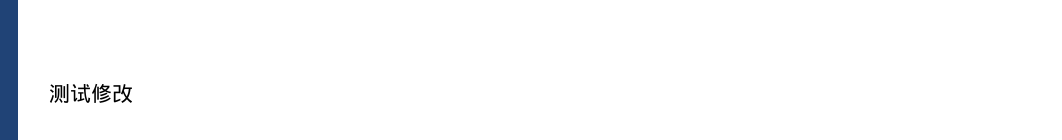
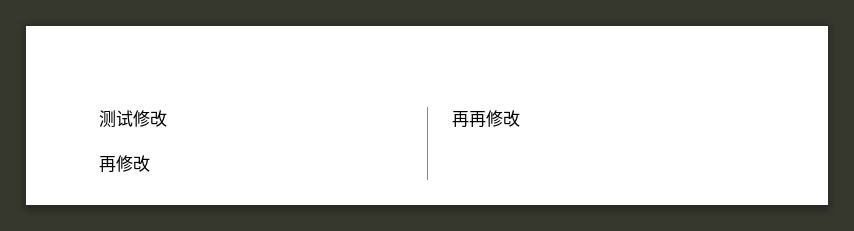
(133, 93) none -> [99,155,150,173] [452,110,520,128] // 再修改 // 再再修改

